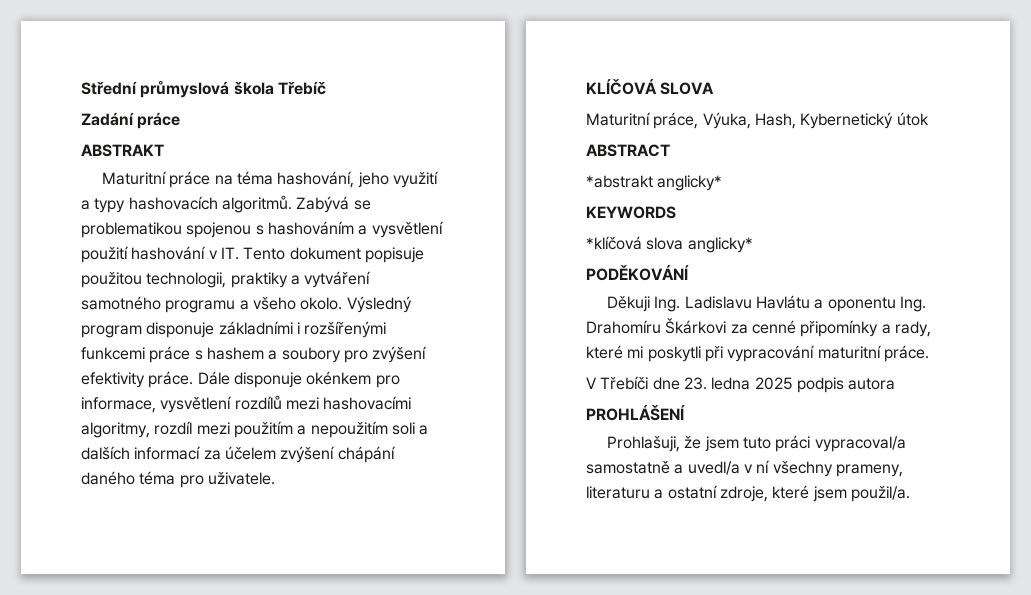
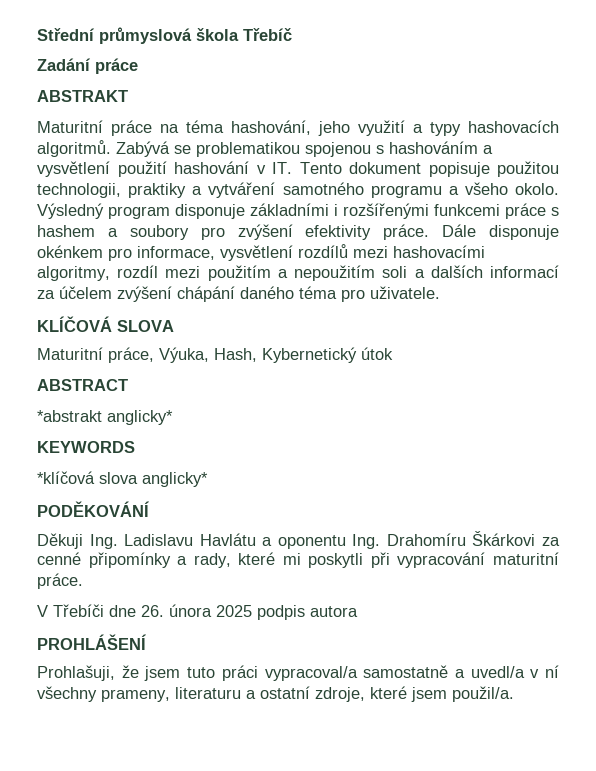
[683,377,751,390] 23. ledna -> [141,604,212,617] 26. února

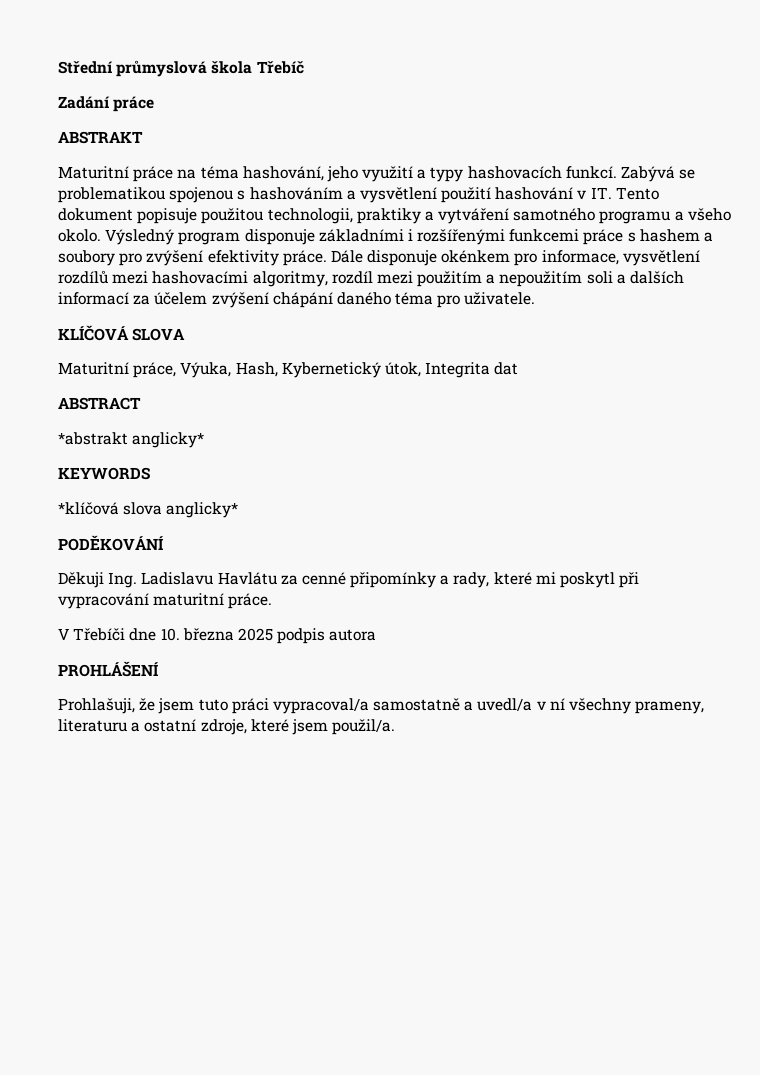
[37,140,111,157] algoritmů. -> [565,166,617,179] funkcí.
[361,347,393,360] útok -> [384,362,519,378] útok, Integrita dat
[262,531,536,549] a oponentu Ing. Drahomíru Škárkovi -> (277, 578) none
[308,553,364,568] poskytli -> [560,572,616,588] poskytl
[141,604,212,617] 26. února -> [160,628,234,641] 10. března

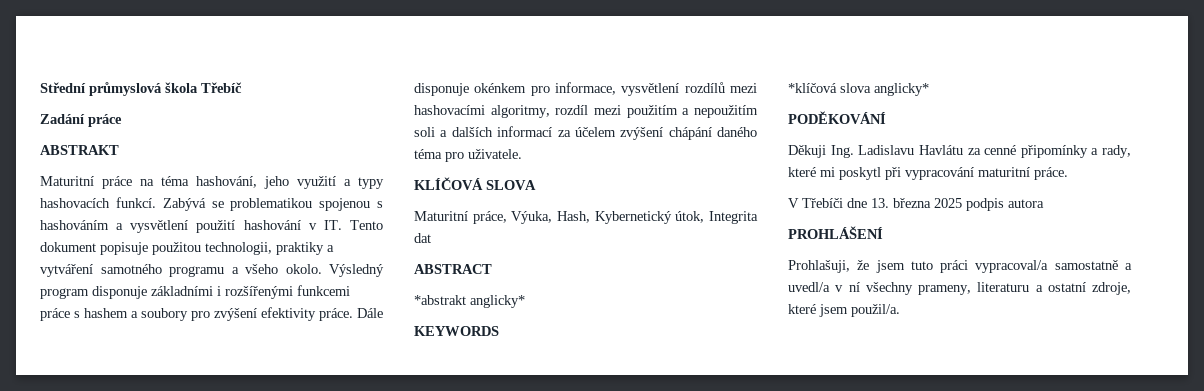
[160,628,180,641] 10. -> [871,198,889,208] 13.

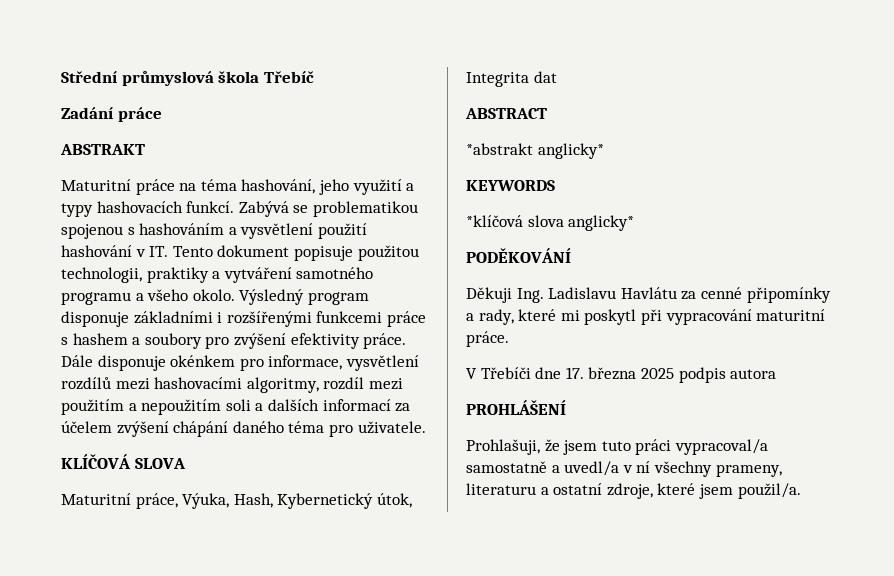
[871,198,889,208] 13. -> [565,367,584,379] 17.

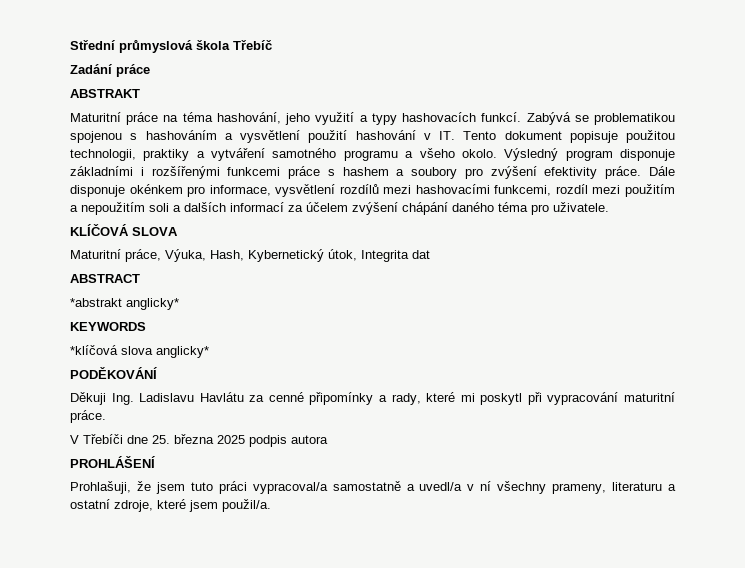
[246,377,319,393] algoritmy, -> [494,185,552,196] funkcemi,
[565,367,584,379] 17. -> [152,435,170,444] 25.

